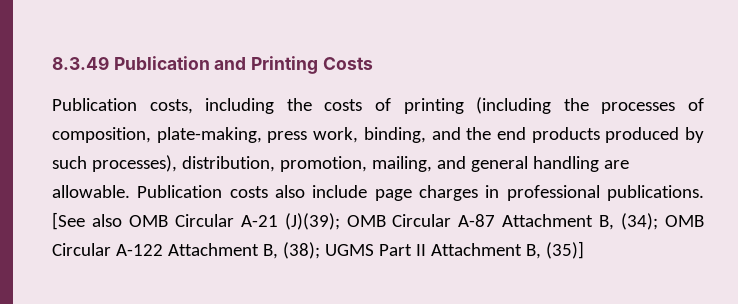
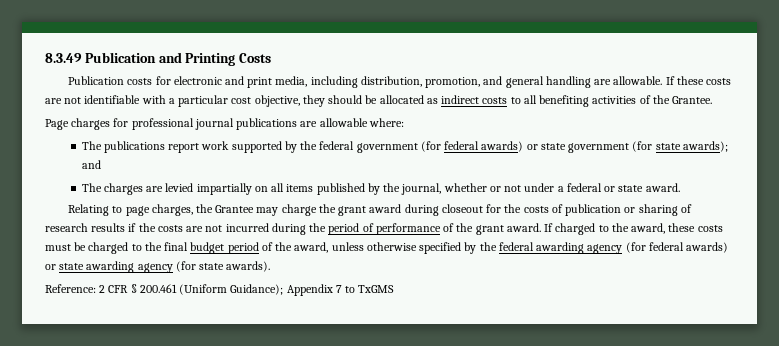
[149,97,705,114] [52,127,704,143] [52,155,177,172] costs, including the costs of printing (including the processes of composition, plate-making, press work, binding, and the end products produced by such processes), -> [127,76,358,88] costs for electronic and print media, including
[371,156,432,172] mailing, -> (481, 82) none
[137,185,704,201] [52,212,704,230] [52,241,584,259] Publication costs also include page charges in professional publications. [See also OMB Circular A-21 (J)(39); OMB Circular A-87 Attachment B, (34); OMB Circular A-122 Attachment B, (38); UGMS Part II Attachment B, (35)] -> [665,76,732,85] [45,95,713,107] [45,118,404,130] [81,141,728,153] [81,160,101,169] [81,183,680,195] [68,204,692,216] [45,223,723,235] [45,242,729,254] [45,261,271,273] [45,284,395,296] If these costs are not identifiable with a particular cost objective, they should be allocated as indirect costs to all benefiting activities of the Grantee. // Page charges for professional journal publications are allowable where: // The publications report work supported by the federal government (for federal awards) or state government (for state awards); and // The charges are levied impartially on all items published by the journal, whether or not under a federal or state award. // Relating to page charges, the Grantee may charge the grant award during closeout for the costs of publication or sharing of research results if the costs are not incurred during the period of performance of the grant award. If charged to the award, these costs must be charged to the final budget period of the award, unless otherwise specified by the federal awarding agency (for federal awards) or state awarding agency (for state awards). // Reference: 2 CFR § 200.461 (Uniform Guidance); Appendix 7 to TxGMS

